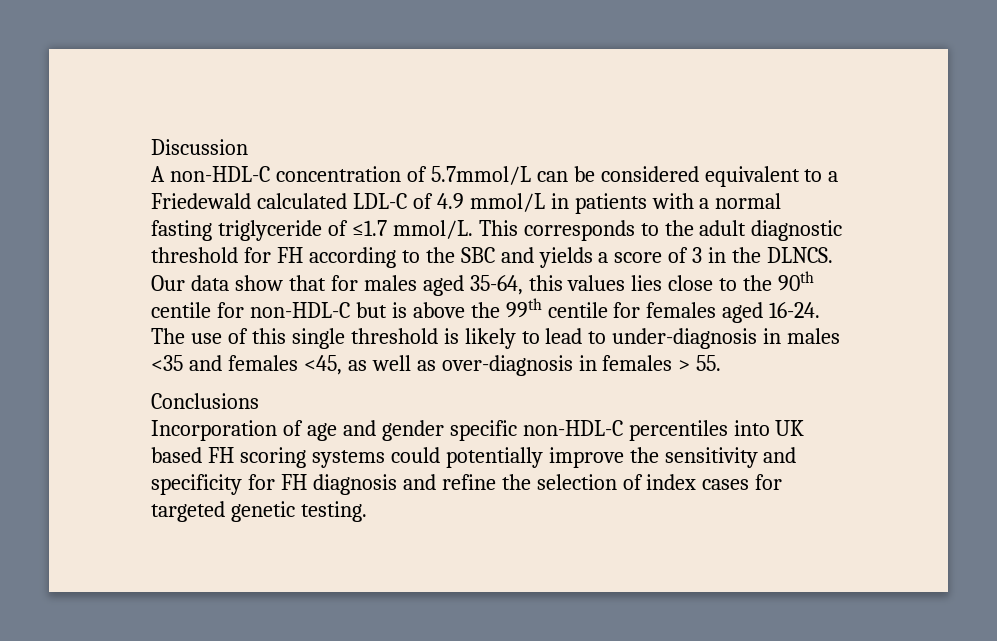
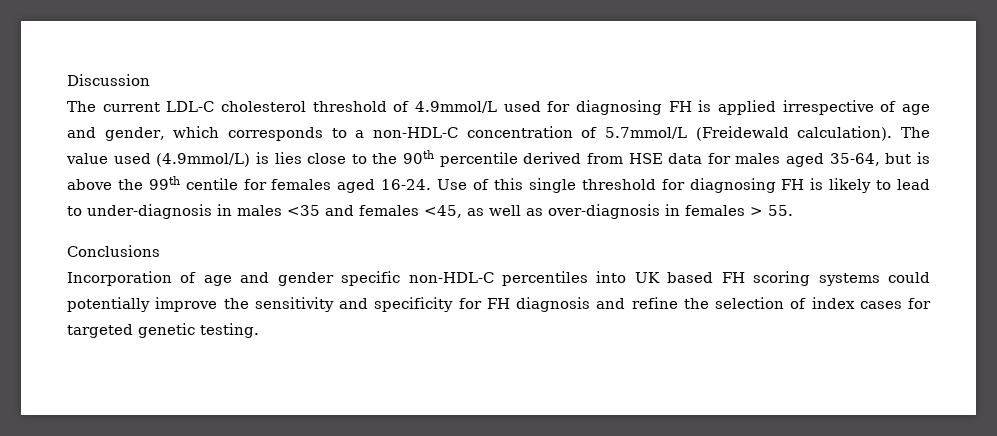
[151,166,839,187] [151,193,782,214] [151,220,843,241] [151,247,834,268] [151,275,626,296] A non-HDL-C concentration of 5.7mmol/L can be considered equivalent to a Friedewald calculated LDL-C of 4.9 mmol/L in patients with a normal fasting triglyceride of ≤1.7 mmol/L. This corresponds to the adult diagnostic threshold for FH according to the SBC and yields a score of 3 in the DLNCS. Our data show that for males aged 35-64, this values -> [67,100,930,115] [67,126,930,141] [66,152,269,167] The current LDL-C cholesterol threshold of 4.9mmol/L used for diagnosing FH is applied irrespective of age and gender, which corresponds to a non-HDL-C concentration of 5.7mmol/L (Freidewald calculation). The value used (4.9mmol/L) is
[151,302,350,318] centile for non-HDL-C -> [439,152,880,167] percentile derived from HSE data for males aged 35-64,
[151,328,222,344] The use -> [437,179,468,190] Use
(438, 336) none -> [661,178,805,193] for diagnosing FH

